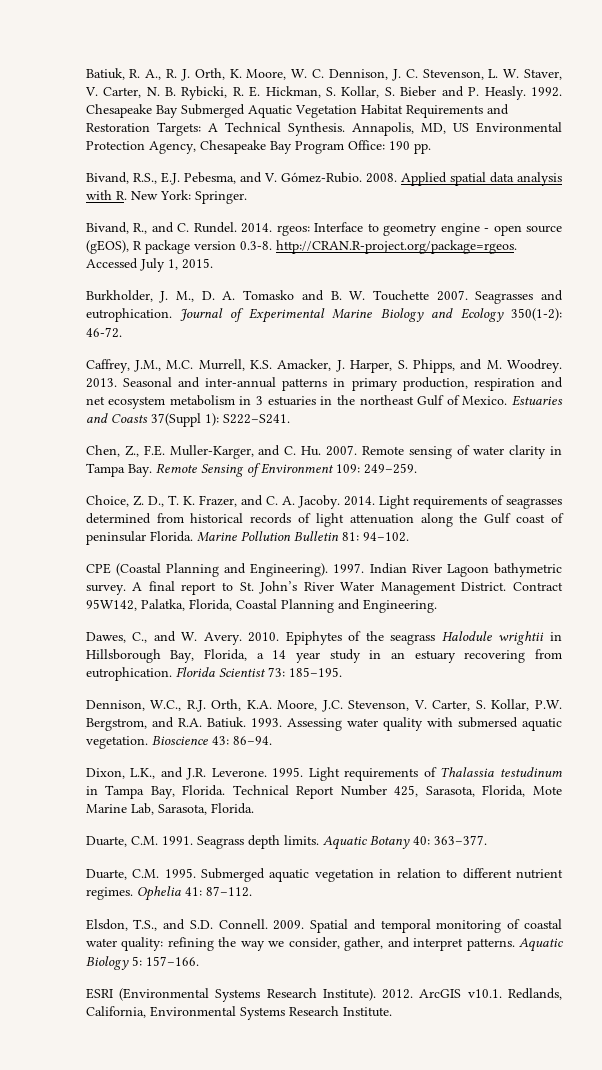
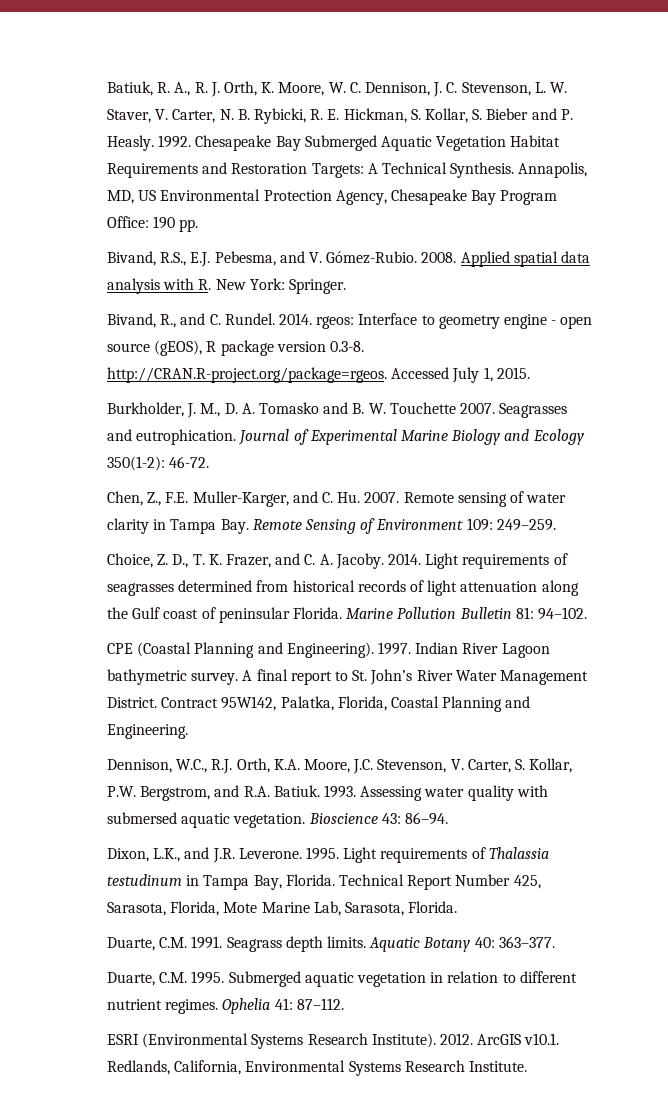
[85,359,562,373] [85,377,563,391] [85,395,563,409] [85,413,290,427] // Caffrey, J.M., M.C. Murrell, K.S. Amacker, J. Harper, S. Phipps, and M. Woodrey. 2013. Seasonal and inter-annual patterns in primary production, respiration and net ecosystem metabolism in 3 estuaries in the northeast Gulf of Mexico. Estuaries and Coasts 37(Suppl 1): S222–S241. -> (210, 462) none
[85,631,563,645] [85,649,562,663] [85,667,342,681] // Dawes, C., and W. Avery. 2010. Epiphytes of the seagrass Halodule wrightii in Hillsborough Bay, Florida, a 14 year study in an estuary recovering from eutrophication. Florida Scientist 73: 185–195. -> (189, 731) none
[85,919,563,933] [85,937,563,952] [85,956,199,970] // Elsdon, T.S., and S.D. Connell. 2009. Spatial and temporal monitoring of coastal water quality: refining the way we consider, gather, and interpret patterns. Aquatic Biology 5: 157–166. -> (344, 1004) none

